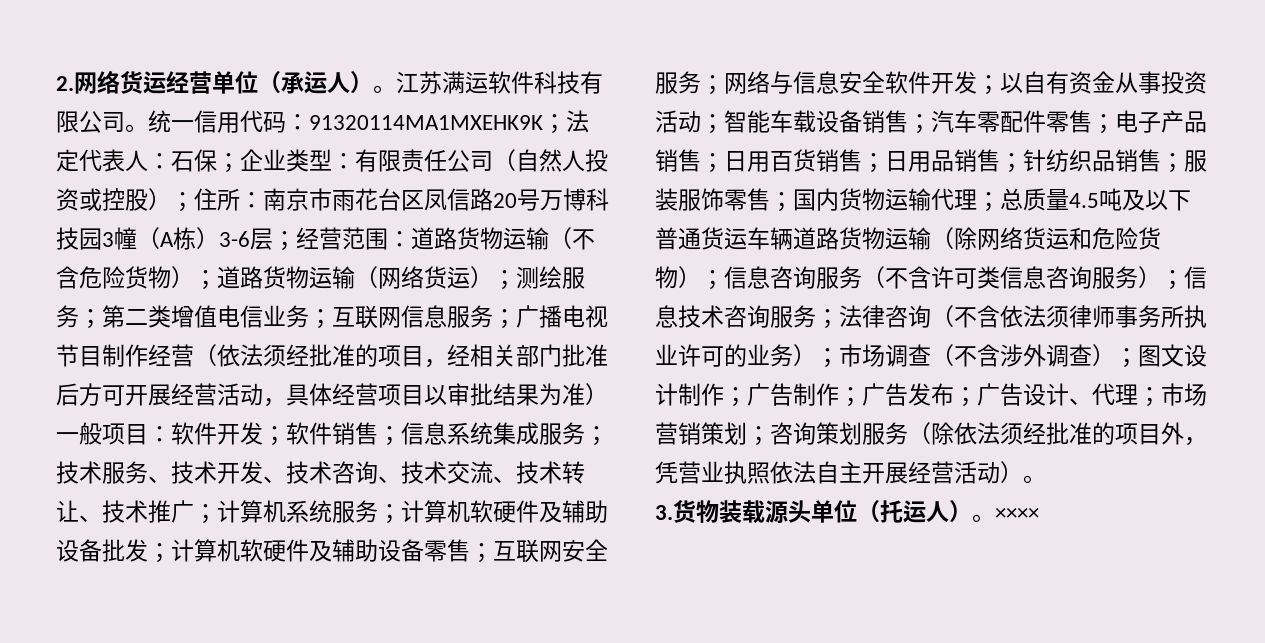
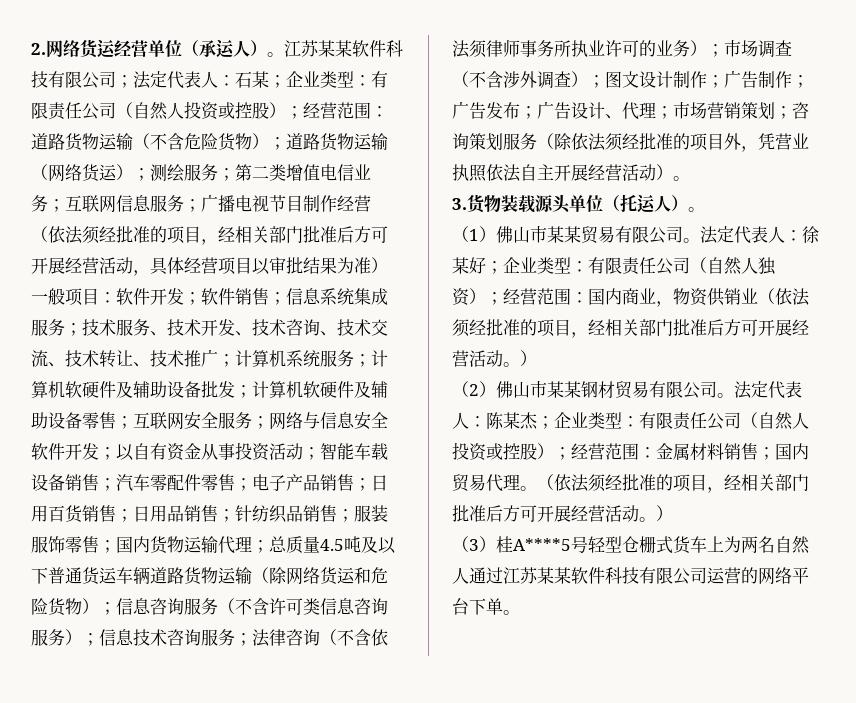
[442,71,603,94] [56,110,543,133] 满运软件科技有限公司。统一信用代码：91320114MA1MXEHK9K -> [318,40,403,57] [31,71,116,89] 某某软件科技有限公司
[194,149,217,172] 保 -> [252,71,269,88] 某
[194,188,609,211] [56,227,296,251] 住所：南京市雨花台区凤信路20号万博科技园3幢（A栋）3-6层； -> (303, 112) none
[995,507,1039,520] ×××× -> [452,226,819,244] [452,257,776,275] [452,288,810,307] [452,319,809,338] [452,350,537,367] [452,381,802,399] [452,412,809,430] [452,442,809,461] [452,474,809,493] [452,505,673,522] [452,536,810,554] [452,567,809,585] [452,598,520,615] // （1）佛山市某某贸易有限公司。法定代表人：徐某好；企业类型：有限责任公司（自然人独资）；经营范围：国内商业，物资供销业（依法须经批准的项目，经相关部门批准后方可开展经营活动。） // （2）佛山市某某钢材贸易有限公司。法定代表人：陈某杰；企业类型：有限责任公司（自然人投资或控股）；经营范围：金属材料销售；国内贸易代理。（依法须经批准的项目，经相关部门批准后方可开展经营活动。） // （3）桂A****5号轻型仓栅式货车上为两名自然人通过江苏某某软件科技有限公司运营的网络平台下单。

